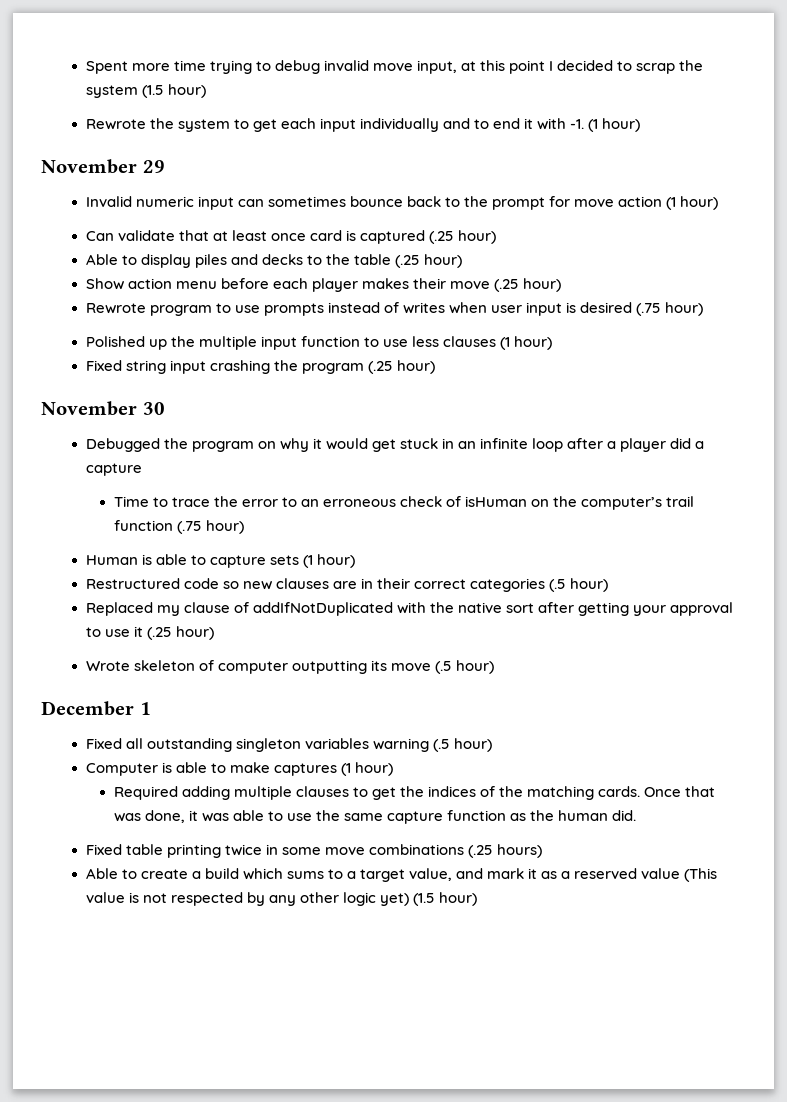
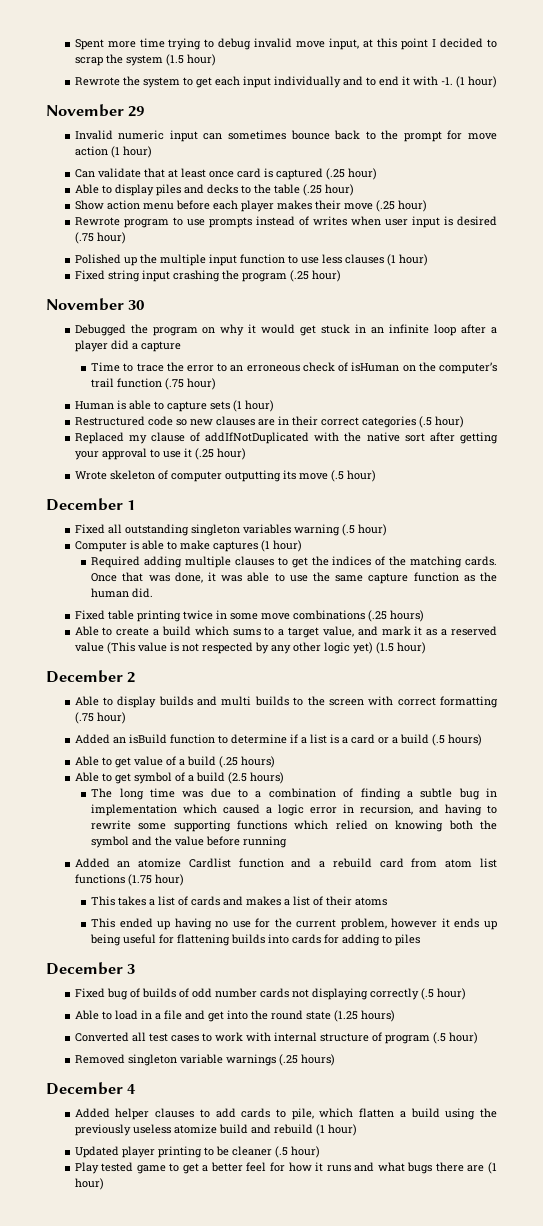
(478, 899) none -> [46,670,136,683] [74,696,498,708] [74,712,126,724] [74,734,482,746] [74,756,275,768] [74,772,284,784] [91,788,497,800] [91,804,497,816] [91,820,498,832] [91,836,288,848] [74,858,497,868] [74,874,184,886] [91,896,388,906] [91,918,498,930] [90,934,421,946] [46,962,136,975] [74,988,466,1000] [74,1010,395,1022] [74,1032,478,1044] [74,1054,335,1066] [46,1082,137,1095] [74,1108,497,1120] [74,1124,357,1136] [74,1146,320,1158] [74,1162,497,1174] [74,1178,104,1190] // December 2 // Able to display builds and multi builds to the screen with correct formatting (.75 hour) // Added an isBuild function to determine if a list is a card or a build (.5 hours) // Able to get value of a build (.25 hours) // Able to get symbol of a build (2.5 hours) // The long time was due to a combination of finding a subtle bug in implementation which caused a logic error in recursion, and having to rewrite some supporting functions which relied on knowing both the symbol and the value before running // Added an atomize Cardlist function and a rebuild card from atom list functions (1.75 hour) // This takes a list of cards and makes a list of their atoms // This ended up having no use for the current problem, however it ends up being useful for flattening builds into cards for adding to piles // December 3 // Fixed bug of builds of odd number cards not displaying correctly (.5 hour) // Able to load in a file and get into the round state (1.25 hours) // Converted all test cases to work with internal structure of program (.5 hour) // Removed singleton variable warnings (.25 hours) // December 4 // Added helper clauses to add cards to pile, which flatten a build using the previously useless atomize build and rebuild (1 hour) // Updated player printing to be cleaner (.5 hour) // Play tested game to get a better feel for how it runs and what bugs there are (1 hour)

